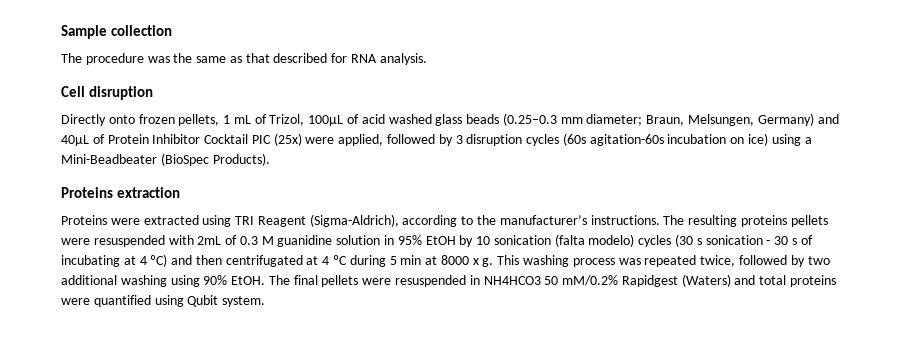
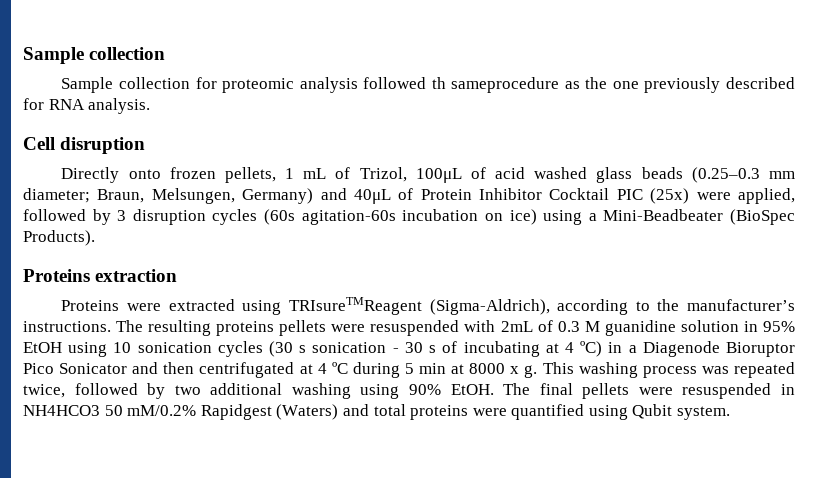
[61,53,270,65] The procedure was the same as that -> [61,77,721,93] Sample collection for proteomic analysis followed th sameprocedure as the one previously
[235,216,306,227] TRI Reagent -> [288,297,422,315] TRIsureTMReagent
[459,235,474,247] by -> [68,342,108,357] using
[554,234,635,247] (falta modelo) -> (212, 347) none
(168, 260) none -> [608,341,796,357] [23,363,128,374] in a Diagenode Bioruptor Pico Sonicator

